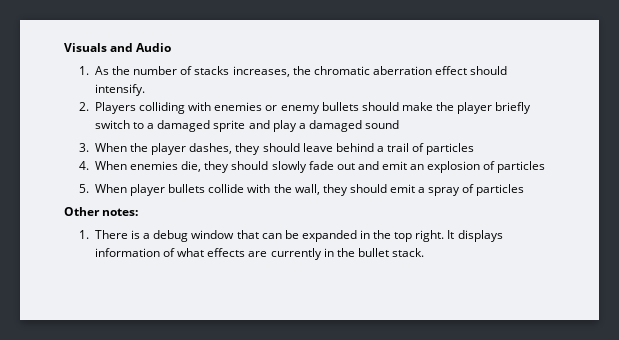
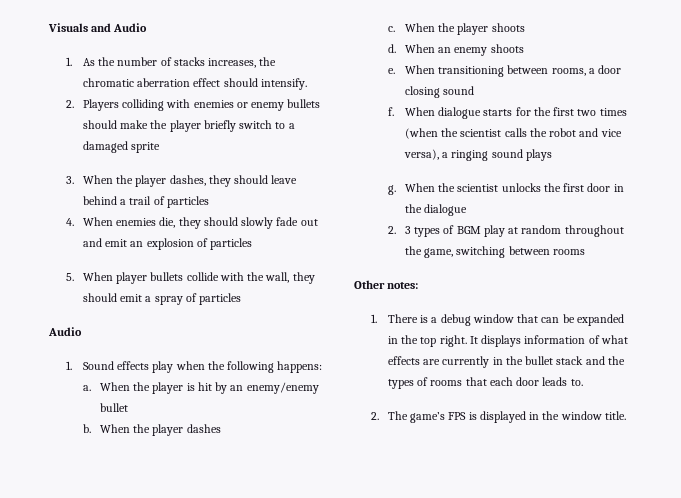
[248,120,399,132] and play a damaged sound -> (161, 147) none
(525, 190) none -> [48,327,82,336] [65,361,323,373] [82,382,319,394] [99,403,128,412] [82,424,221,436] [387,23,525,35] [387,44,524,56] [387,65,622,77] [404,86,475,98] [387,107,627,119] [404,128,622,139] [403,149,552,161] [387,183,624,195] [404,204,468,216] [387,225,624,237] [404,246,585,258] // Audio // 1. Sound effects play when the following happens: // a. When the player is hit by an enemy/enemy bullet // b. When the player dashes // c. When the player shoots // d. When an enemy shoots // e. When transitioning between rooms, a door closing sound // f. When dialogue starts for the first two times (when the scientist calls the robot and vice versa), a ringing sound plays // g. When the scientist unlocks the first door in the dialogue // 2. 3 types of BGM play at random throughout the game, switching between rooms
[391,248,424,257] stack. -> [556,356,625,365] [387,377,583,389] [370,411,626,423] stack and the types of rooms that each door leads to. // 2. The game’s FPS is displayed in the window title.

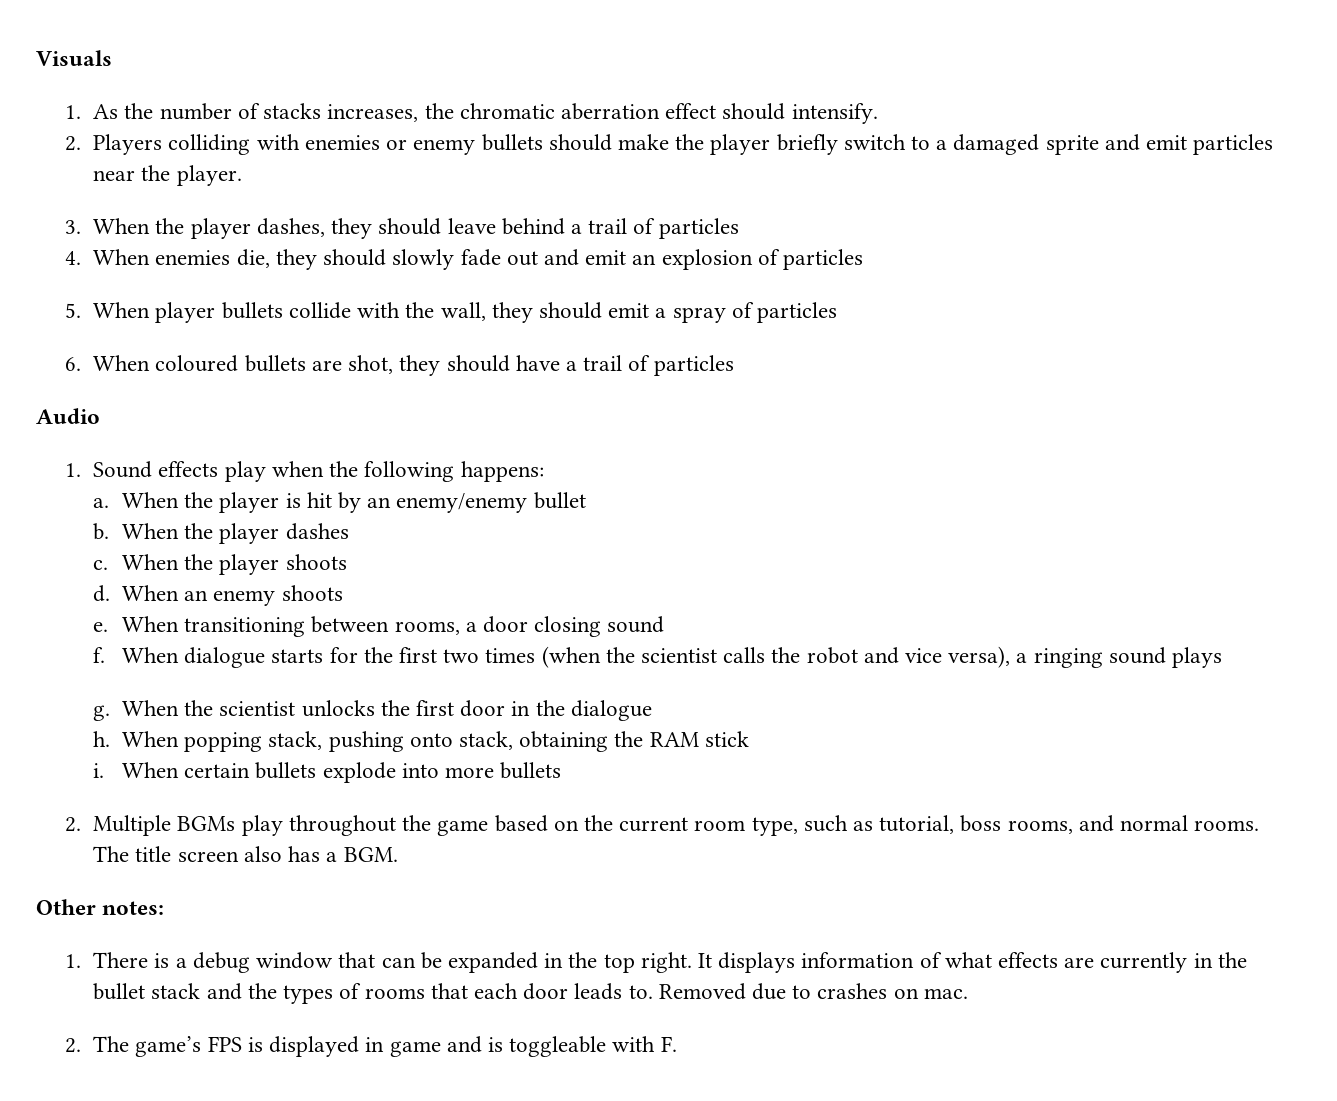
[91,23,148,32] and Audio -> (112, 58) none
(161, 147) none -> [1104,134,1274,155] [93,165,242,186] and emit particles near the player.
(242, 299) none -> [64,355,734,376] // 6. When coloured bullets are shot, they should have a trail of particles
[387,225,624,237] [404,246,585,258] 2. 3 types of BGM play at random throughout the game, switching between rooms -> [93,731,749,752] [93,762,562,783] [64,815,1260,836] [93,846,398,862] h. When popping stack, pushing onto stack, obtaining the RAM stick // i. When certain bullets explode into more bullets // 2. Multiple BGMs play throughout the game based on the current room type, such as tutorial, boss rooms, and normal rooms. The title screen also has a BGM.
(583, 382) none -> [658,983,968,1000] Removed due to crashes on mac.
[542,411,626,420] the window title. -> [389,1036,677,1057] game and is toggleable with F.

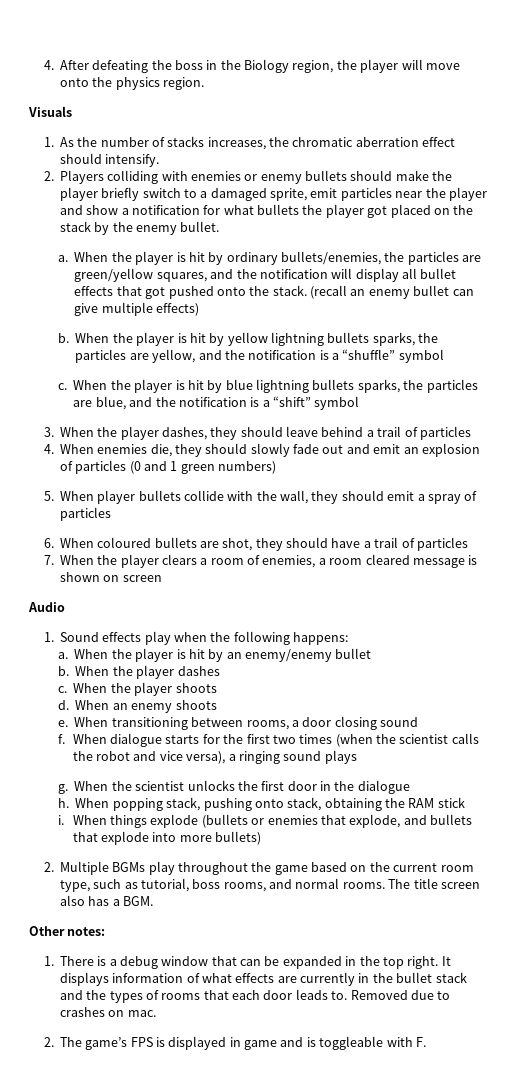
(36, 58) none -> [43,59,460,73] [59,77,204,90] 4. After defeating the boss in the Biology region, the player will move onto the physics region. //
[1045,134,1140,155] sprite and -> [270,188,308,201] sprite,
[176,165,242,186] player. -> [448,187,487,201] [59,204,474,218] [59,221,220,235] [58,251,482,265] [74,268,457,282] [74,285,474,299] [74,302,200,316] [58,332,439,346] [75,349,444,363] [58,379,478,393] [73,396,360,410] player and show a notification for what bullets the player got placed on the stack by the enemy bullet. // a. When the player is hit by ordinary bullets/enemies, the particles are green/yellow squares, and the notification will display all bullet effects that got pushed onto the stack. (recall an enemy bullet can give multiple effects) // b. When the player is hit by yellow lightning bullets sparks, the particles are yellow, and the notification is a “shuffle” symbol // c. When the player is hit by blue lightning bullets sparks, the particles are blue, and the notification is a “shift” symbol
(863, 259) none -> [129,461,277,474] (0 and 1 green numbers)
(734, 365) none -> [43,554,478,568] [59,572,162,582] // 7. When the player clears a room of enemies, a room cleared message is shown on screen
[184,762,317,779] certain bullets -> [110,814,473,828] [72,832,98,842] things explode (bullets or enemies that explode, and bullets that
[500,762,562,779] bullets -> [215,831,262,845] bullets)

